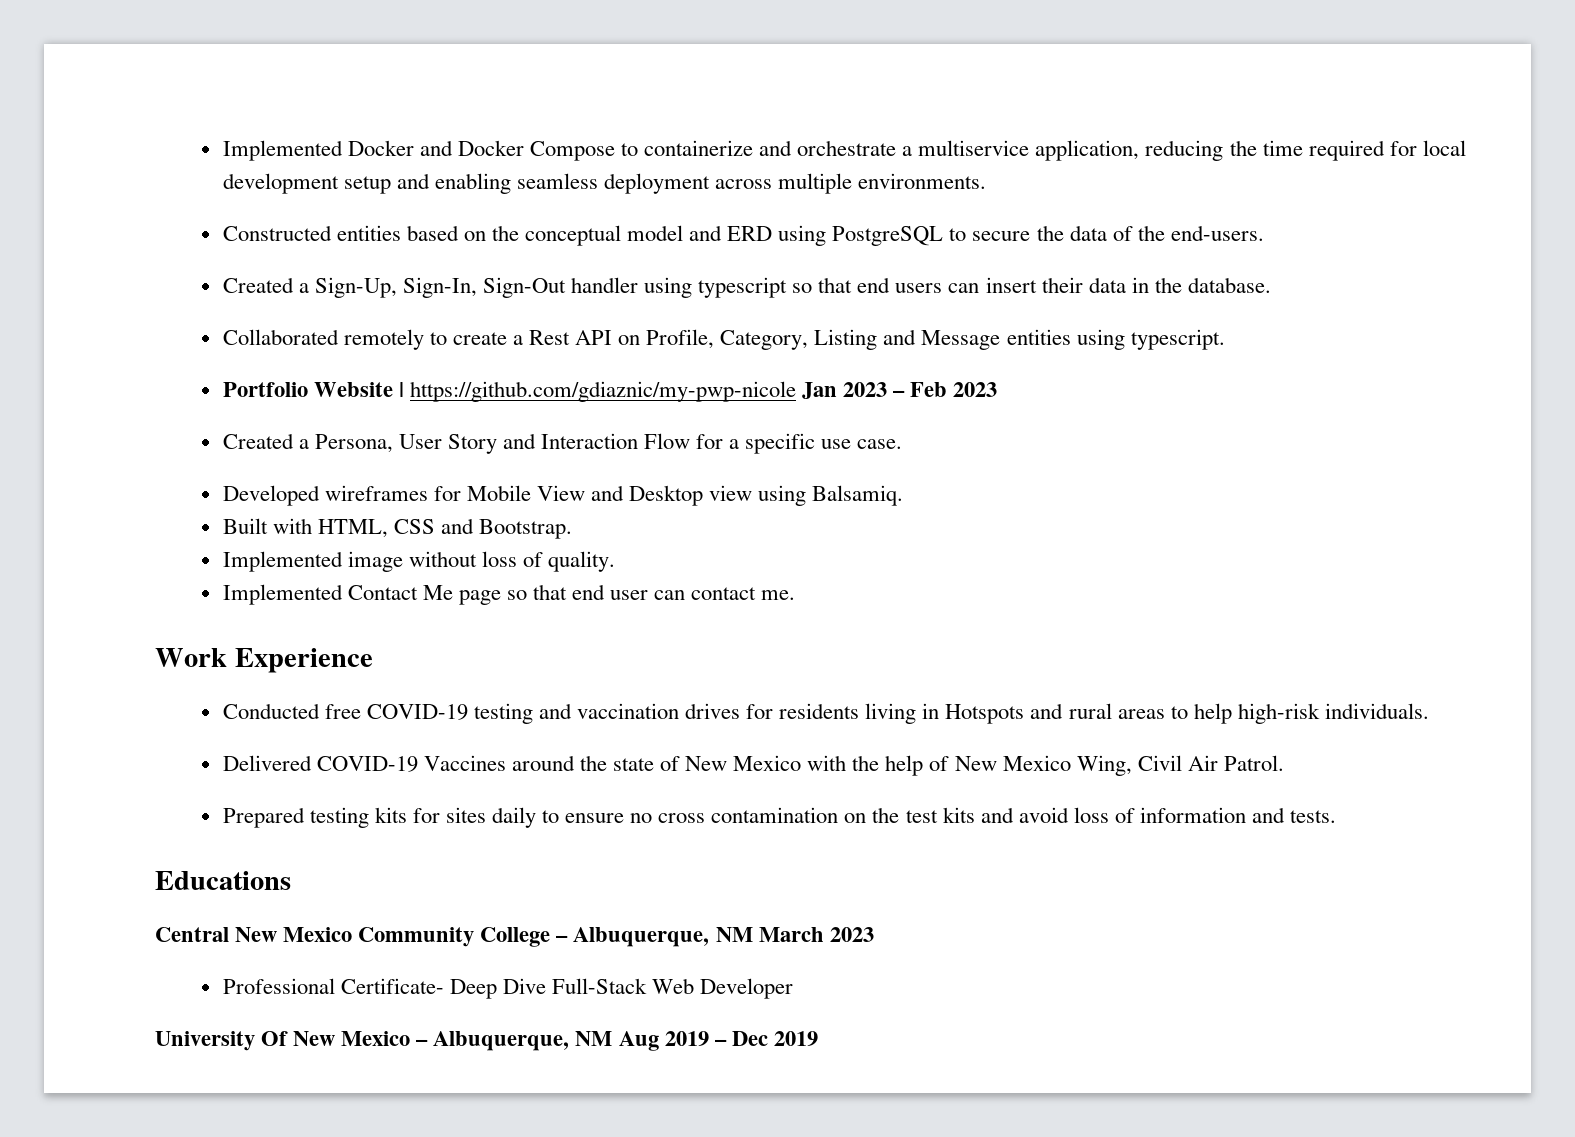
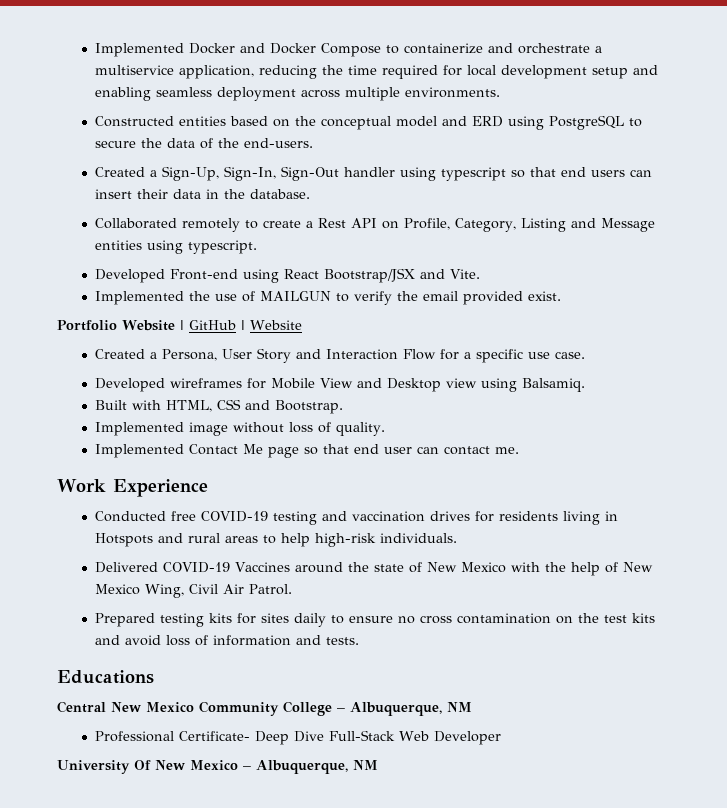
[222,381,998,402] Portfolio Website | https://github.com/gdiaznic/my-pwp-nicole Jan 2023 – Feb 2023 -> [95,268,481,283] [95,291,562,305] [57,320,302,331] Developed Front-end using React Bootstrap/JSX and Vite. // Implemented the use of MAILGUN to verify the email provided exist. // Portfolio Website | GitHub | Website
[758,927,874,942] March 2023 -> (472, 707) none
[618,1031,818,1051] Aug 2019 – Dec 2019 -> (378, 765) none

